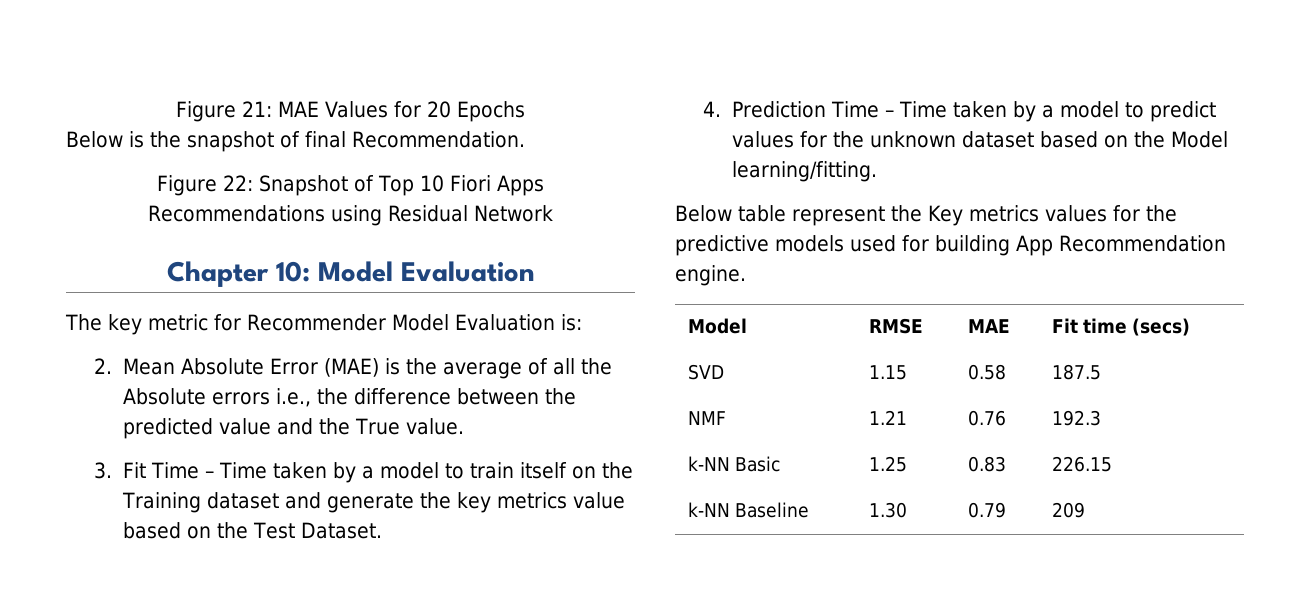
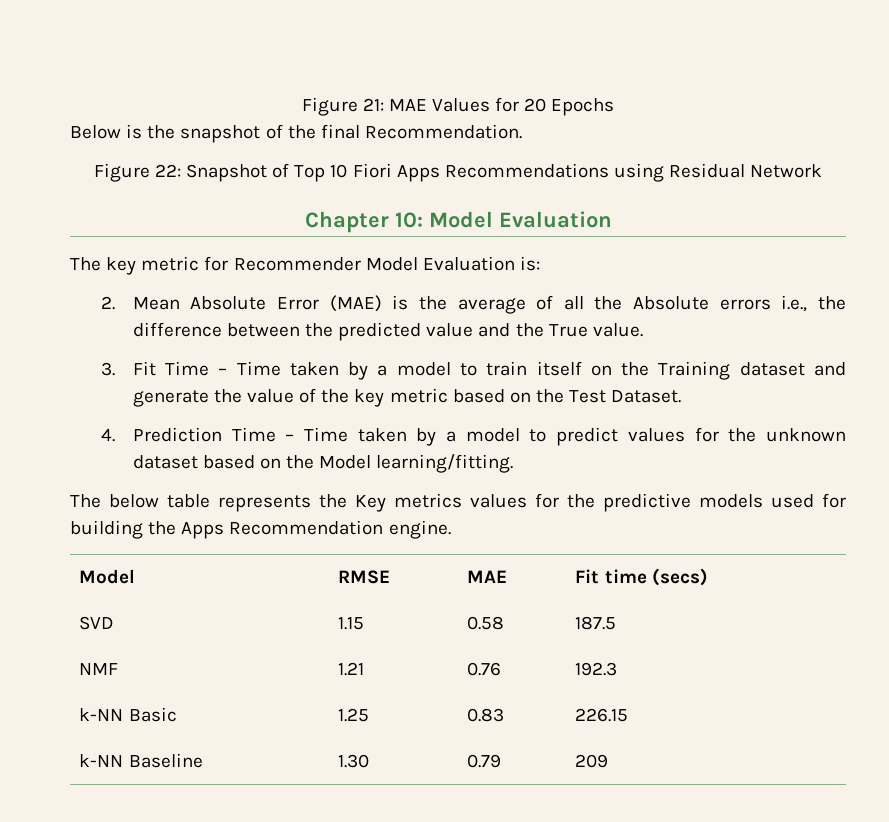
(300, 139) none -> [287,125,316,139] the
[456,492,625,513] key metrics value -> [247,388,448,407] value of the key metric
[675,205,885,226] Below table represent -> [70,494,311,512] The below table represents
[1016,235,1053,256] App -> [148,521,225,539] the Apps

